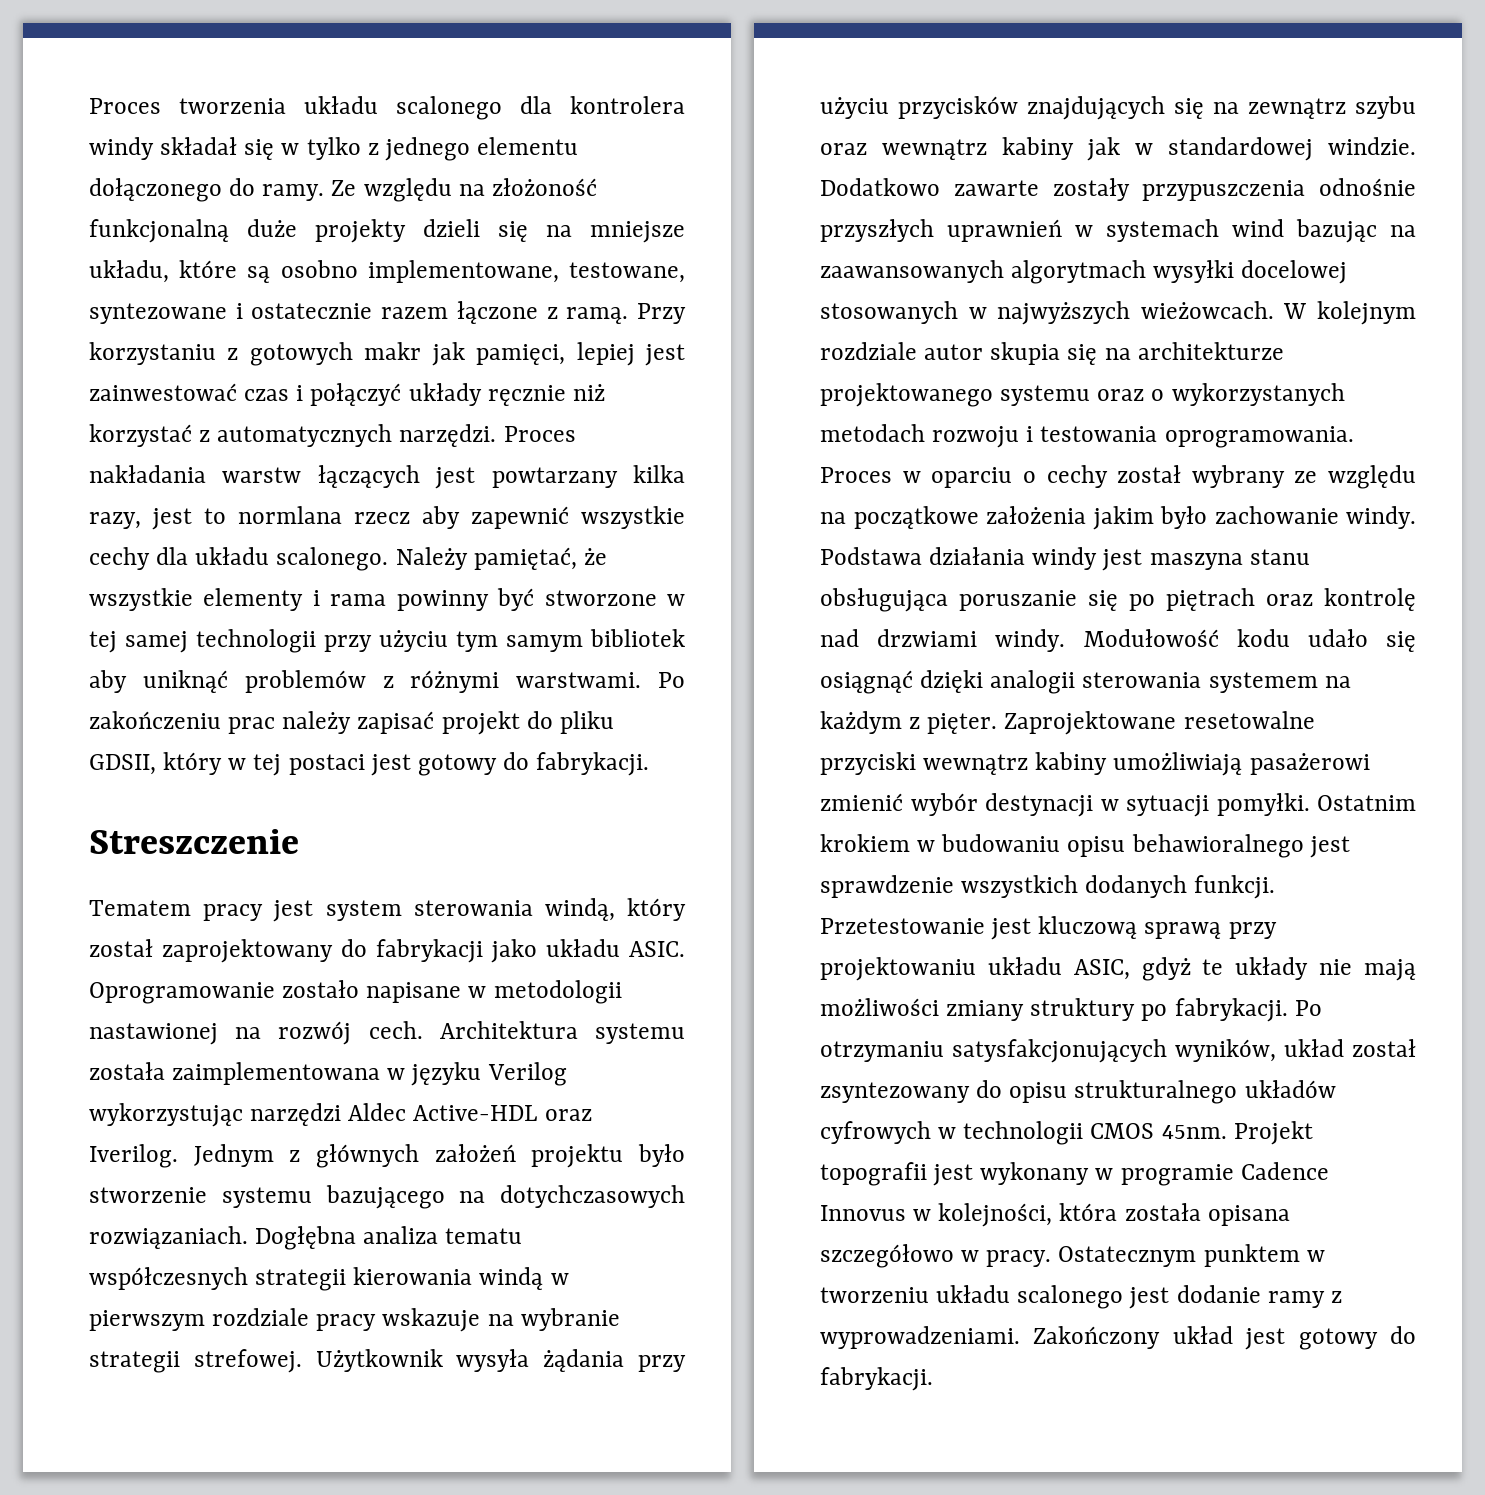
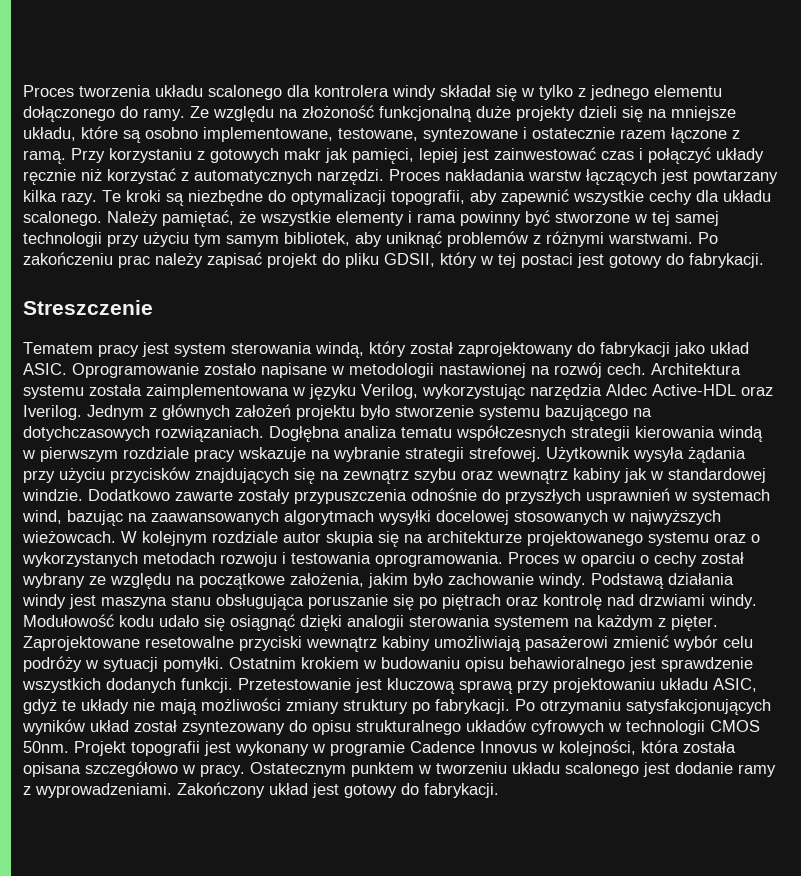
[89,506,410,530] razy, jest to normlana rzecz -> [61,190,465,206] razy. Te kroki są niezbędne do optymalizacji topografii,
[590,629,685,647] bibliotek -> [284,232,350,246] bibliotek,
[546,939,620,957] układu -> [710,342,749,354] układ
[487,1062,567,1086] [89,1103,342,1127] Verilog wykorzystując narzędzi -> [361,384,602,400] Verilog, wykorzystując narzędzia
[820,219,1062,242] przyszłych uprawnień -> [482,488,670,504] do przyszłych usprawnień
[1232,219,1284,237] wind -> [22,510,62,524] wind,
[986,506,1086,524] założenia -> [290,573,364,587] założenia,
[820,547,922,565] Podstawa -> [591,573,664,589] Podstawą
[985,793,1093,817] destynacji -> [723,636,753,648] [23,656,82,672] celu podróży
[1175,1039,1276,1062] wyników, -> [22,719,85,735] wyników
[1161,1125,1227,1139] 45nm. -> [23,741,69,753] 50nm.

